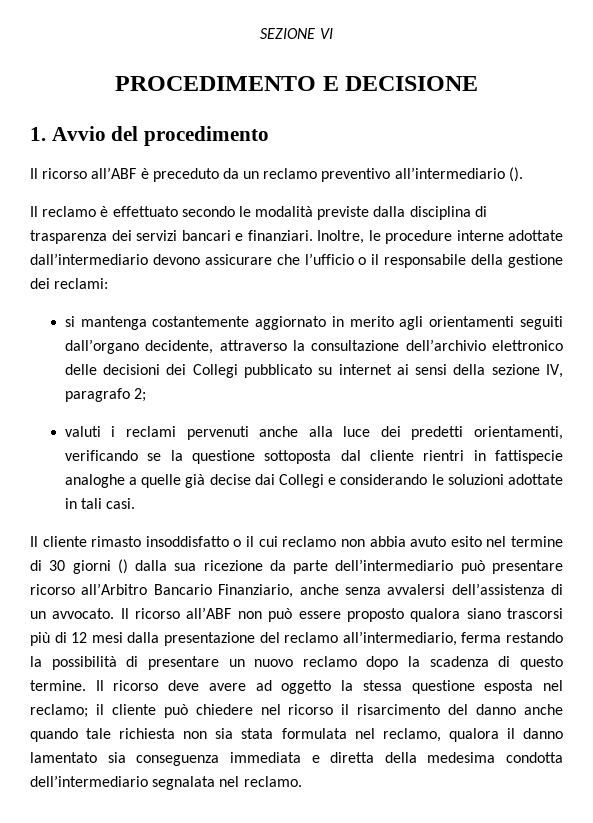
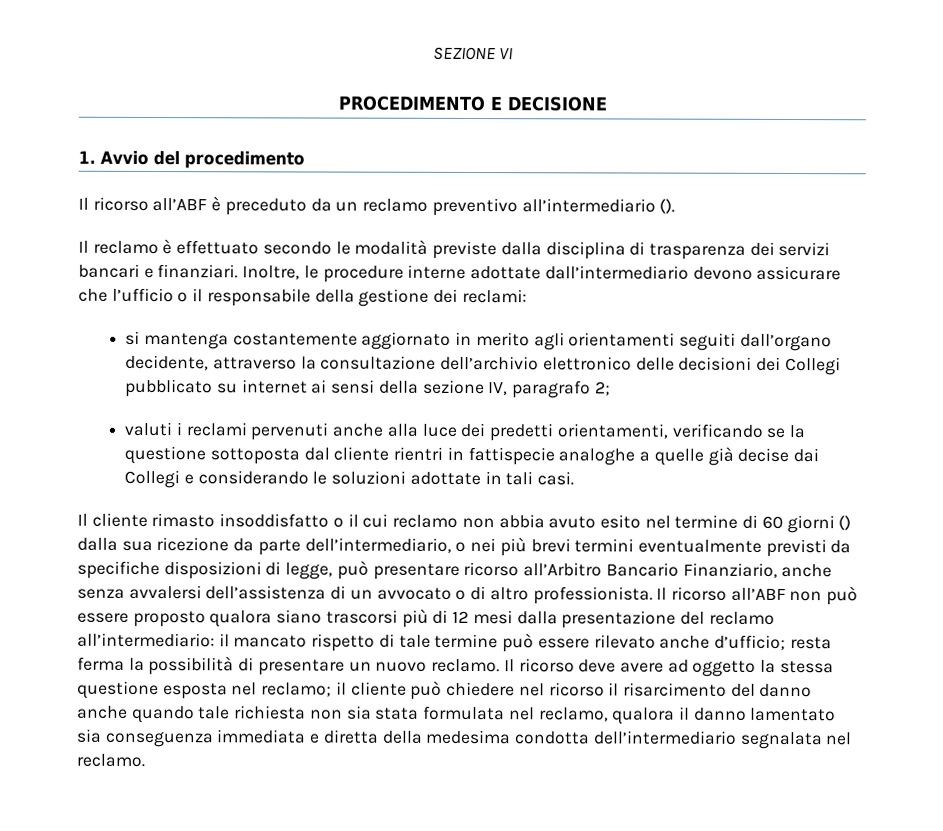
[49,560,66,571] 30 -> [761,515,783,529] 60
[335,559,454,571] dell’intermediario -> [304,537,852,558] [77,560,334,580] dell’intermediario, o nei più brevi termini eventualmente previsti da specifiche disposizioni di legge,
[52,608,115,619] avvocato. -> [376,585,653,605] avvocato o di altro professionista.
[342,631,563,646] all’intermediario, ferma restando -> [77,632,832,653] [77,656,125,671] all’intermediario: il mancato rispetto di tale termine può essere rilevato anche d’ufficio; resta ferma
[302,656,563,670] [30,680,86,691] reclamo dopo la scadenza di questo termine. -> [431,658,501,673] reclamo.

